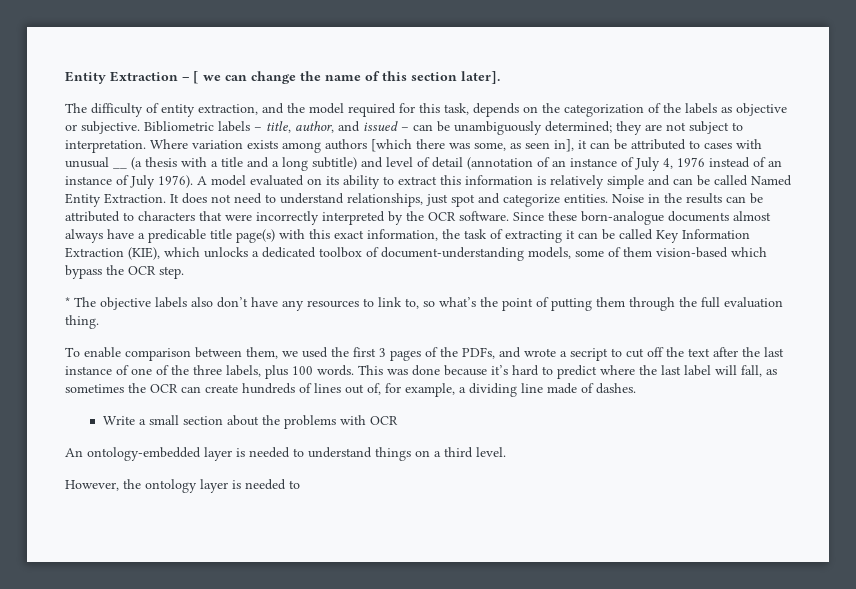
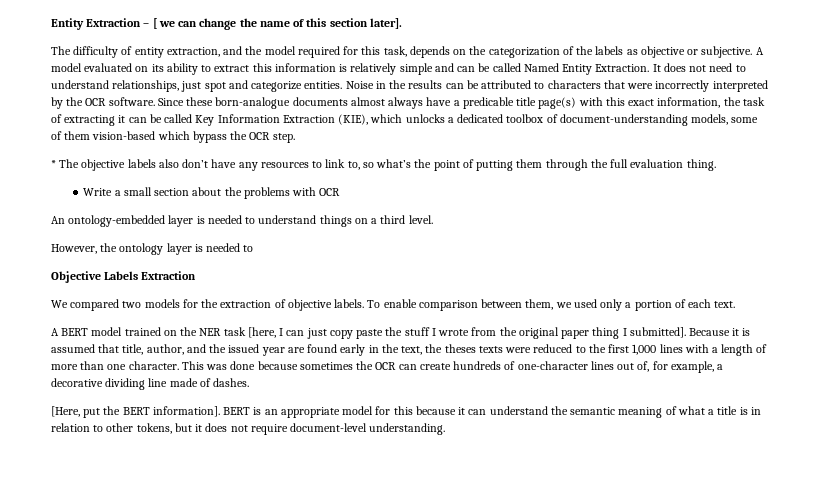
[144,121,743,135] [65,139,762,153] [65,157,782,171] [65,175,193,189] Bibliometric labels – title, author, and issued – can be unambiguously determined; they are not subject to interpretation. Where variation exists among authors [which there was some, as seen in], it can be attributed to cases with unusual __ (a thesis with a title and a long subtitle) and level of detail (annotation of an instance of July 4, 1976 instead of an instance of July 1976). -> (753, 52) none
[65,347,784,361] [65,365,777,379] [65,383,636,397] // To enable comparison between them, we used the first 3 pages of the PDFs, and wrote a secript to cut off the text after the last instance of one of the three labels, plus 100 words. This was done because it’s hard to predict where the last label will fall, as sometimes the OCR can create hundreds of lines out of, for example, a dividing line made of dashes. -> (716, 165) none
(300, 484) none -> [51,271,197,283] [51,299,736,311] [51,327,751,339] [51,344,768,356] [51,361,724,373] [51,378,250,390] [51,406,761,418] [51,423,446,435] // Objective Labels Extraction // We compared two models for the extraction of objective labels. To enable comparison between them, we used only a portion of each text. // A BERT model trained on the NER task [here, I can just copy paste the stuff I wrote from the original paper thing I submitted]. Because it is assumed that title, author, and the issued year are found early in the text, the theses texts were reduced to the first 1,000 lines with a length of more than one character. This was done because sometimes the OCR can create hundreds of one-character lines out of, for example, a decorative dividing line made of dashes. // [Here, put the BERT information]. BERT is an appropriate model for this because it can understand the semantic meaning of what a title is in relation to other tokens, but it does not require document-level understanding.

